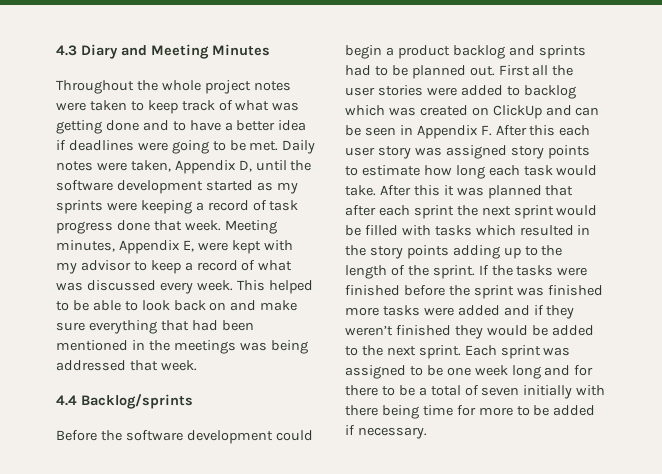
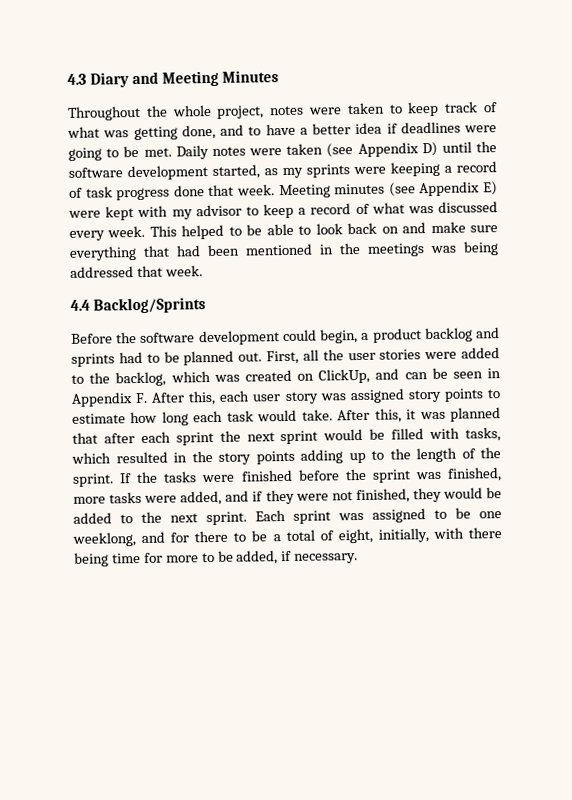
[204,80,251,94] project -> [216,105,265,119] project,
[105,120,139,131] done -> [181,124,216,140] done,
[130,160,252,174] taken, Appendix D, -> [286,141,438,158] taken (see Appendix D)
[205,180,253,191] started -> [212,164,260,179] started,
[56,240,194,254] minutes, Appendix E, -> [334,181,499,197] minutes (see Appendix E)
[80,394,193,409] Backlog/sprints -> [92,297,206,314] Backlog/Sprints
[345,45,382,59] begin -> [320,329,359,344] begin,
[498,65,530,76] First -> [266,350,299,365] First,
[523,85,576,99] backlog -> [89,371,167,387] the backlog,
[492,105,542,119] ClickUp -> [318,368,371,384] ClickUp,
[529,125,556,136] this -> [188,390,217,406] this,
[413,185,440,196] this -> [374,408,402,423] this,
[434,225,472,236] tasks -> [465,427,502,442] tasks,
[547,285,603,296] finished -> [447,467,503,482] finished,
[457,305,500,316] added -> [180,490,223,506] added,
[345,325,451,336] weren’t finished -> [295,488,410,504] were not finished,
[474,365,541,379] week long -> [72,532,136,547] weeklong,
[481,385,573,399] seven initially -> [337,528,429,544] eight, initially,
[553,405,596,416] added -> [236,550,279,565] added,

